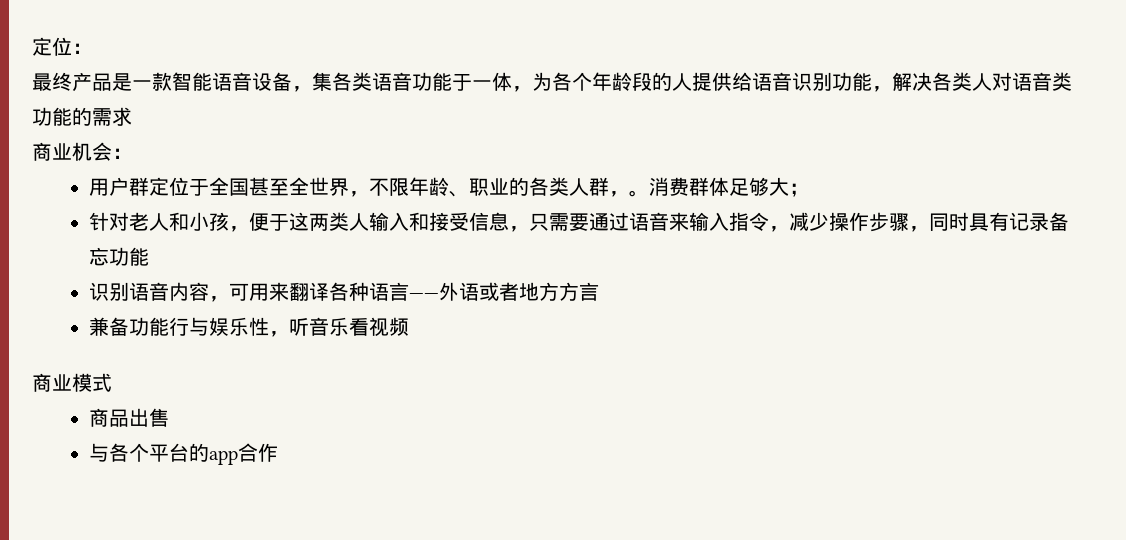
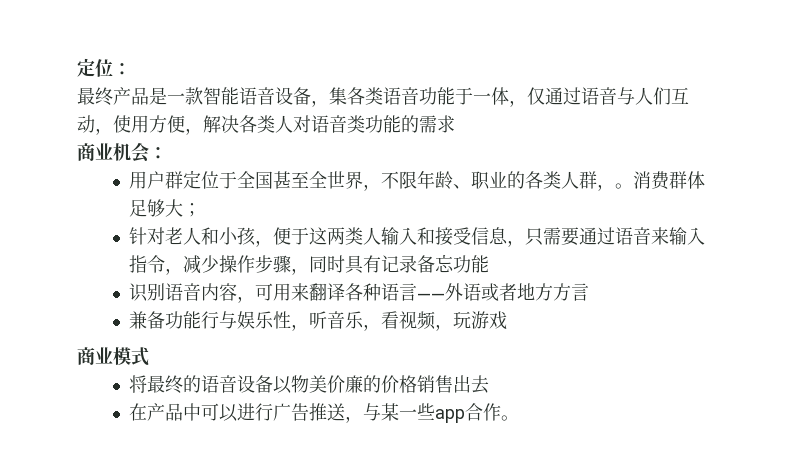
[532,72,872,91] 为各个年龄段的人提供给语音识别功能 -> [527,87,689,105] [77,115,185,135] 仅通过语音与人们互动，使用方便
(350, 326) none -> [363,324,382,331] ，
(410, 326) none -> [435,311,508,331] ，玩游戏
[89,408,170,427] [89,443,210,462] 商品出售 // 与各个平台的 -> [129,375,490,394] [129,403,436,423] 将最终的语音设备以物美价廉的价格销售出去 // 在产品中可以进行广告推送，与某一些
(279, 452) none -> [501,415,520,421] 。

